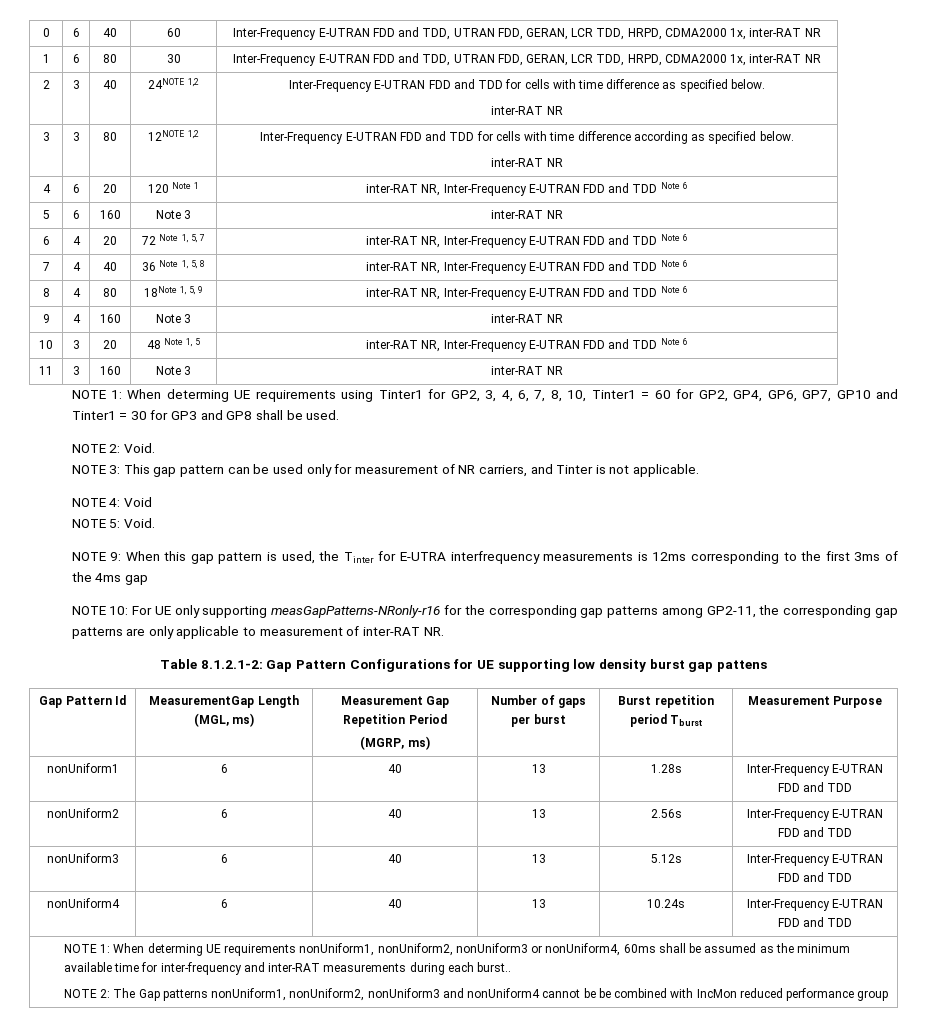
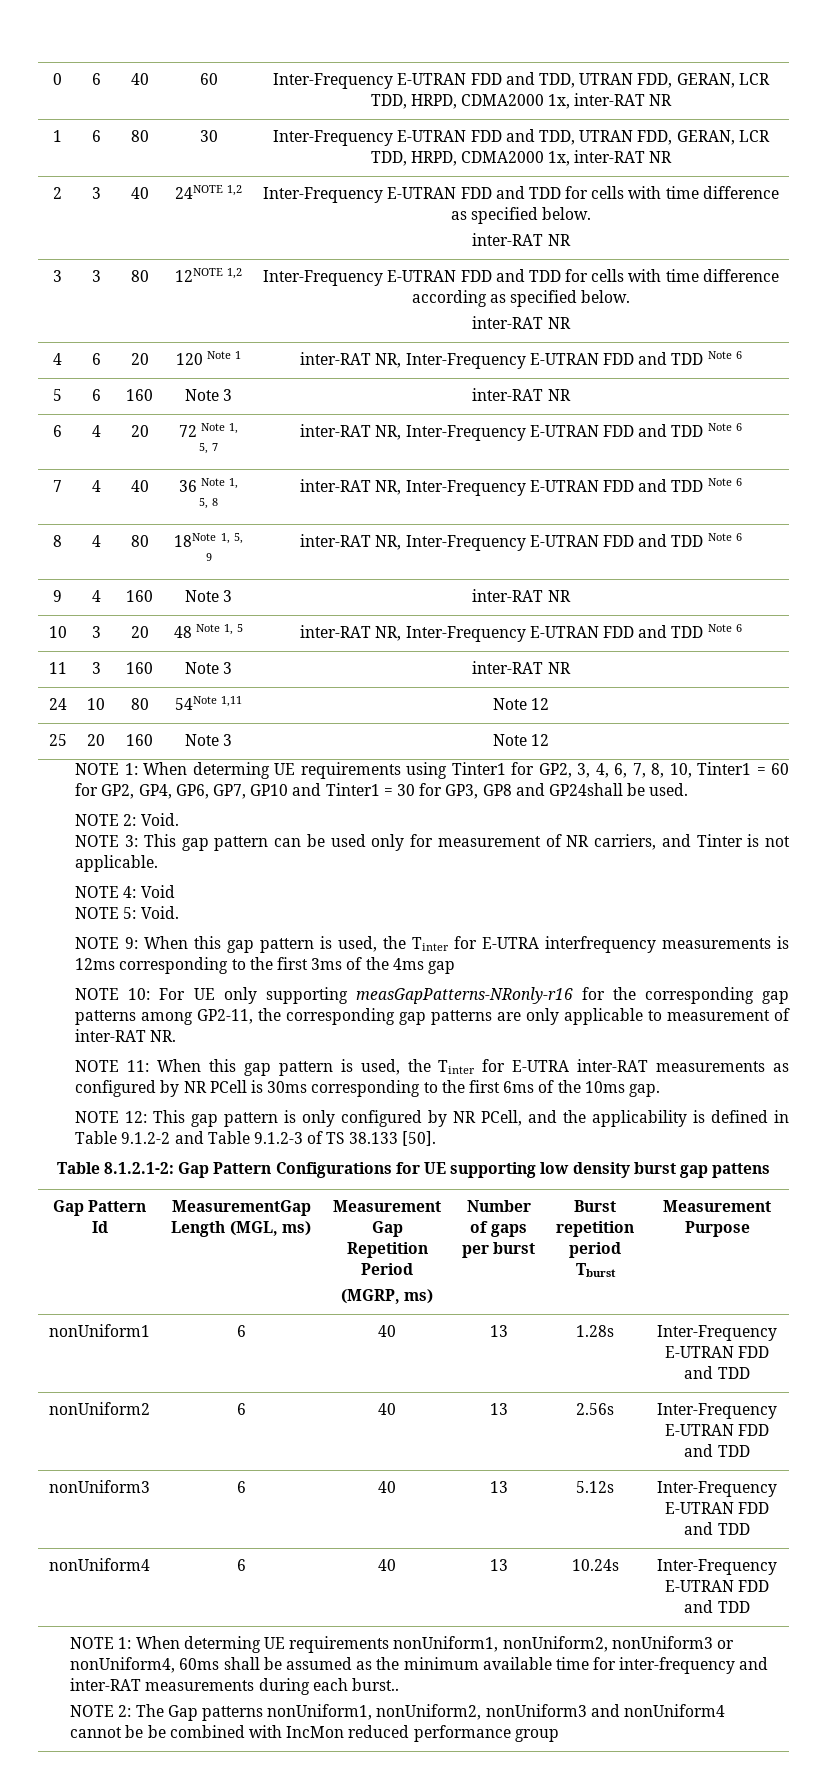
(563, 370) none -> [48,698,67,710] [87,698,105,710] [130,698,149,710] [174,696,243,710] [492,698,550,710] [48,734,67,746] [87,734,105,746] [126,734,153,746] [184,734,233,746] [492,734,550,746] // 24 | 10 | 80 | 54Note 1,11 | Note 12 // 25 | 20 | 160 | Note 3 | Note 12
[171,410,284,420] GP3 and GP8 shall -> [445,783,623,799] GP3, GP8 and GP24shall
(444, 631) none -> [75,1059,790,1076] [75,1080,660,1097] [75,1110,790,1127] [75,1131,436,1146] // NOTE 11: When this gap pattern is used, the Tinter for E-UTRA inter-RAT measurements as configured by NR PCell is 30ms corresponding to the first 6ms of the 10ms gap. // NOTE 12: This gap pattern is only configured by NR PCell, and the applicability is defined in Table 9.1.2-2 and Table 9.1.2-3 of TS 38.133 [50].

